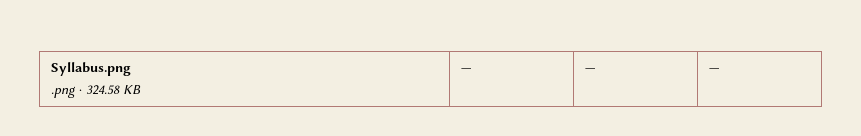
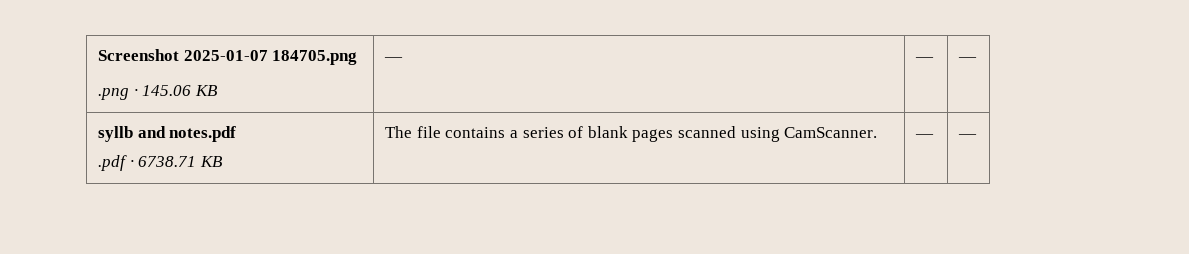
[51,62,132,76] Syllabus.png -> [98,49,358,65] Screenshot 2025-01-07 184705.png
[86,85,121,95] 324.58 -> [142,85,192,96] 145.06
(720, 70) none -> [98,126,237,142] [98,155,224,171] [385,126,878,142] [915,134,935,138] [958,134,978,138] // syllb and notes.pdf // .pdf · 6738.71 KB | The file contains a series of blank pages scanned using CamScanner. | — | —

